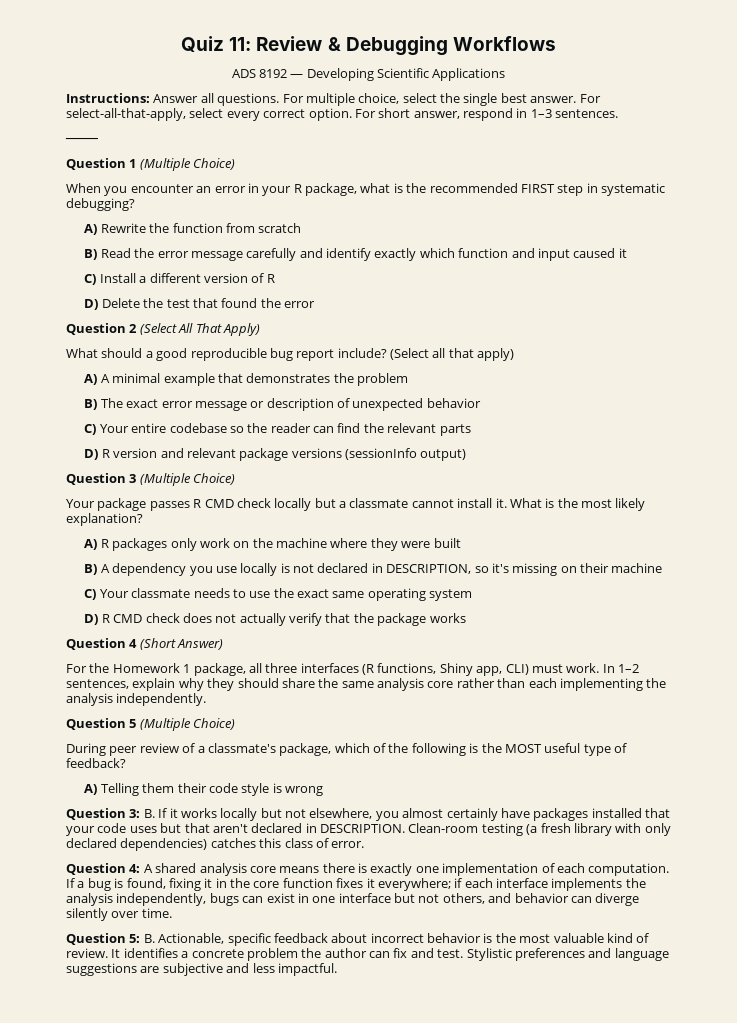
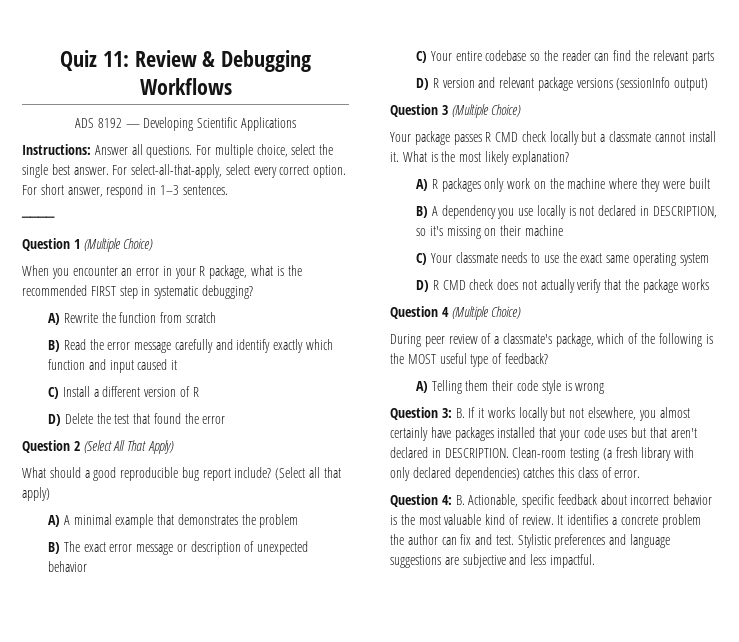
[139,638,224,650] [66,663,639,676] [66,678,667,691] [66,693,207,706] [66,718,137,730] (Short Answer) // For the Homework 1 package, all three interfaces (R functions, Shiny app, CLI) must work. In 1–2 sentences, explain why they should share the same analysis core rather than each implementing the analysis independently. // Question 5 -> (449, 312) none
[143,863,670,876] [66,878,646,891] [66,893,640,906] [66,908,172,921] [66,933,141,945] A shared analysis core means there is exactly one implementation of each computation. If a bug is found, fixing it in the core function fixes it everywhere; if each interface implements the analysis independently, bugs can exist in one interface but not others, and behavior can diverge silently over time. // Question 5: -> (452, 500) none

